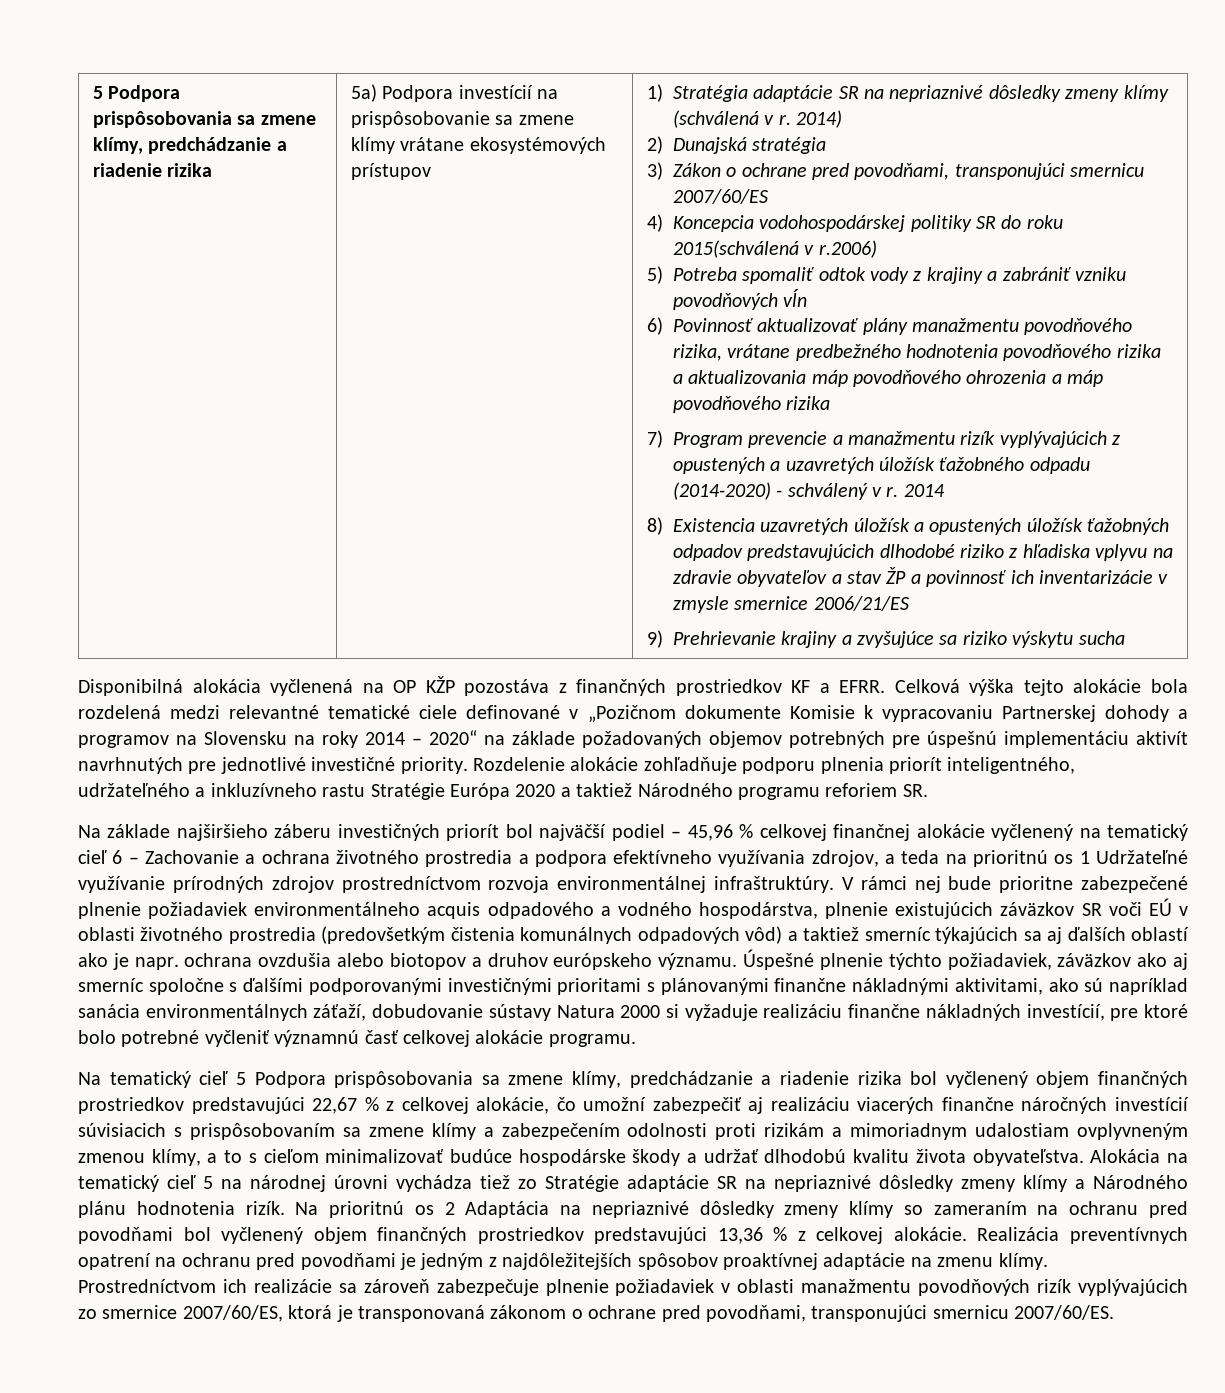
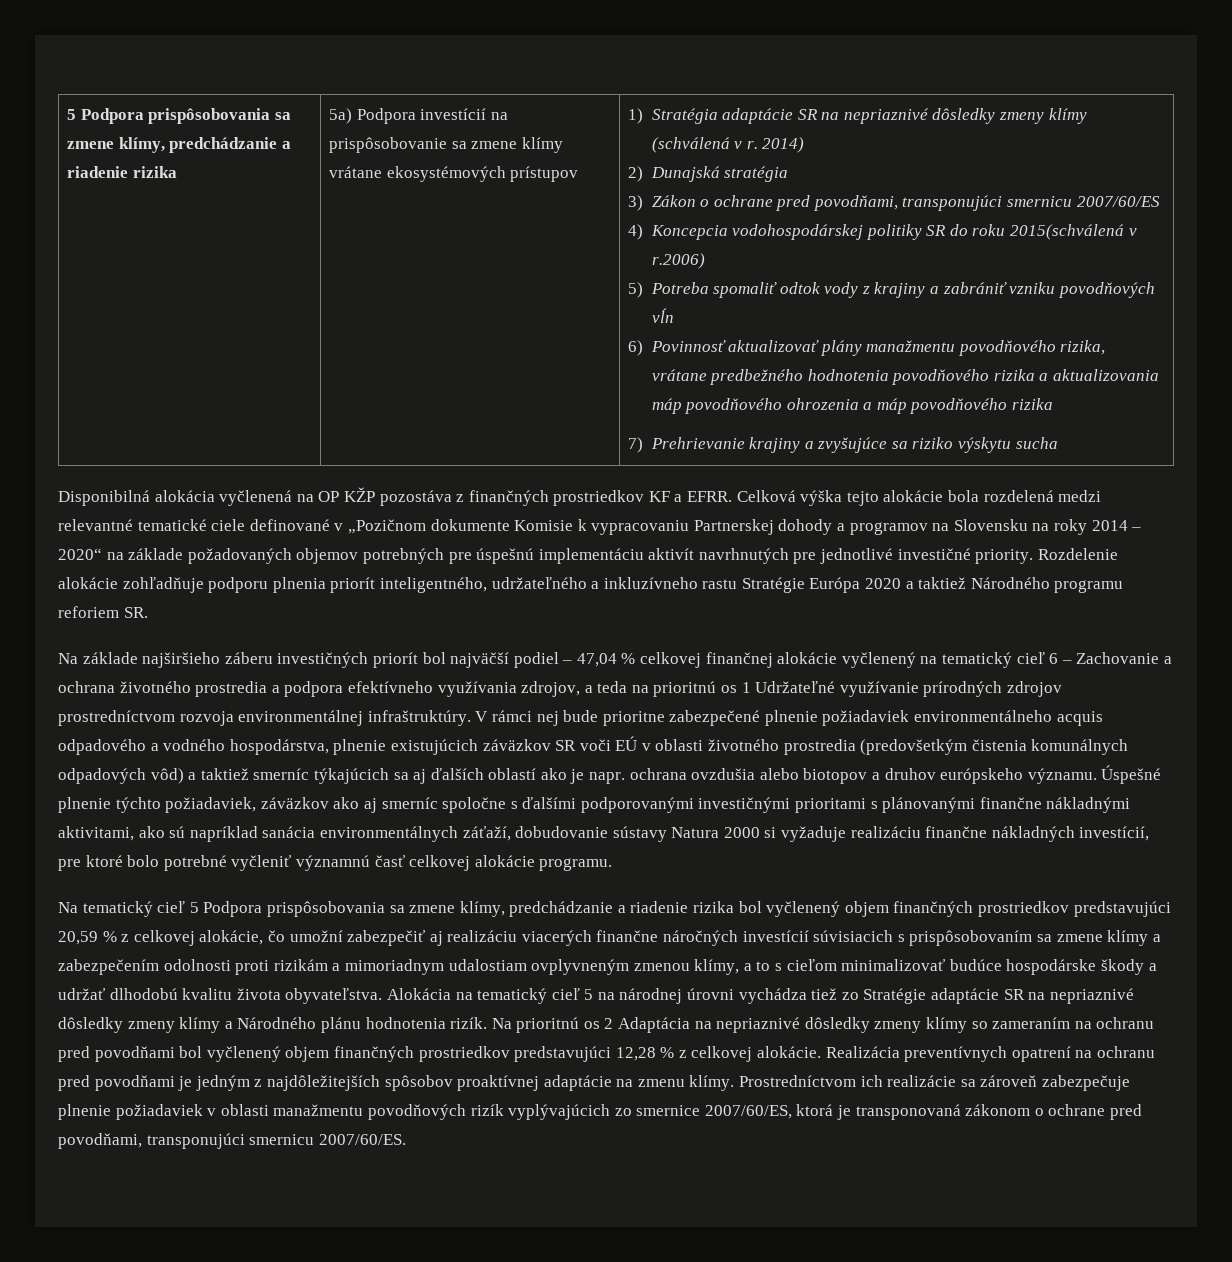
[672,431,1121,448] [672,457,1090,474] [672,482,945,500] [646,517,1170,535] [672,544,1173,561] [672,567,1169,587] [672,596,910,613] [646,630,663,648] Program prevencie a manažmentu rizík vyplývajúcich z opustených a uzavretých úložísk ťažobného odpadu (2014-2020) - schválený v r. 2014 // 8) Existencia uzavretých úložísk a opustených úložísk ťažobných odpadov predstavujúcich dlhodobé riziko z hľadiska vplyvu na zdravie obyvateľov a stav ŽP a povinnosť ich inventarizácie v zmysle smernice 2006/21/ES // 9) -> (644, 445) none
[687,824,733,841] 45,96 -> [576,653,617,667] 47,04
[312,1097,358,1114] 22,67 -> [58,931,98,945] 20,59
[717,1227,763,1244] 13,36 -> [615,1047,656,1061] 12,28

